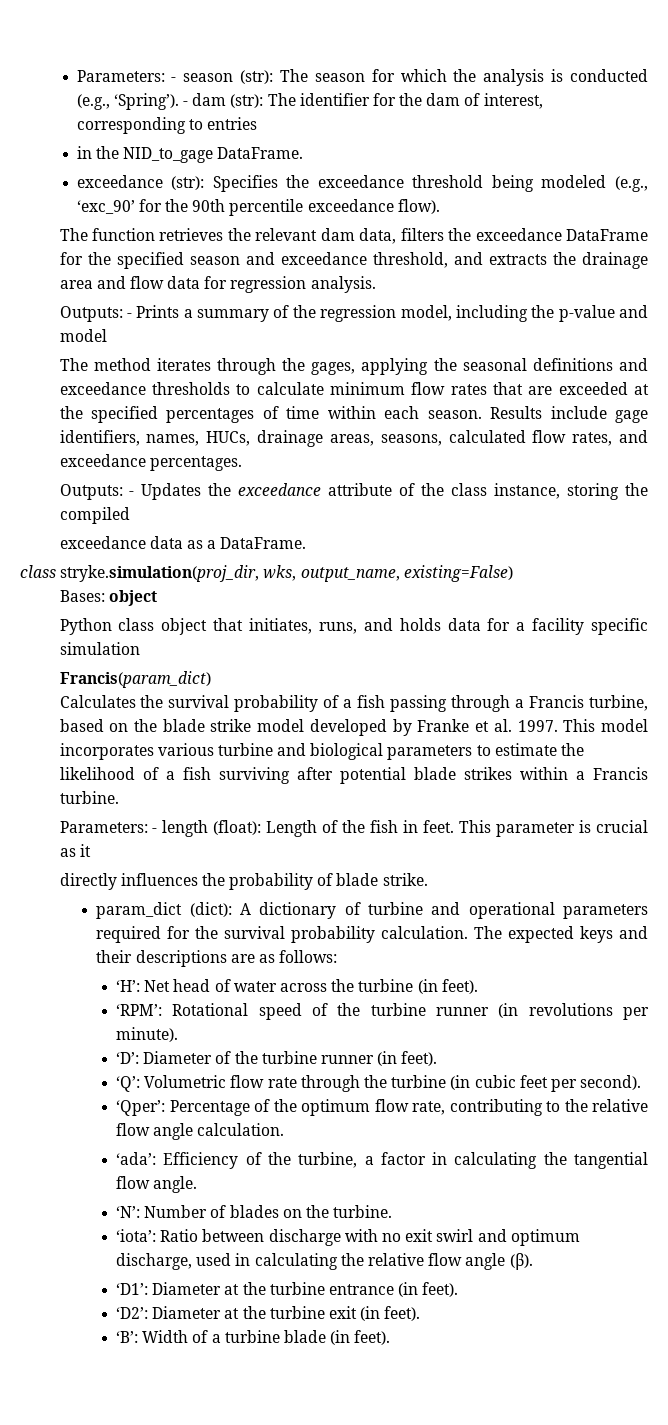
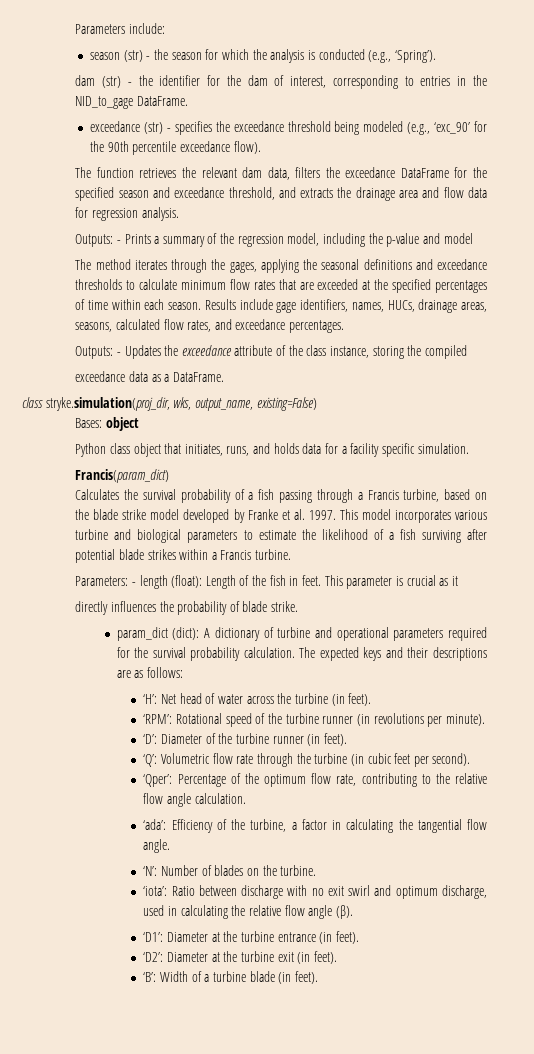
[76,69,308,84] Parameters: - season (str): The -> [75,23,165,34] [90,49,169,62] Parameters include: // season (str) - the
[182,93,296,108] - dam (str): The -> [75,75,153,88] // dam (str) - the
(257, 123) // -> (451, 81) none
[171,175,278,192] (str): Specifies -> [144,121,212,135] (str) - specifies
[59,642,140,655] simulation -> [417,443,469,454] simulation.

